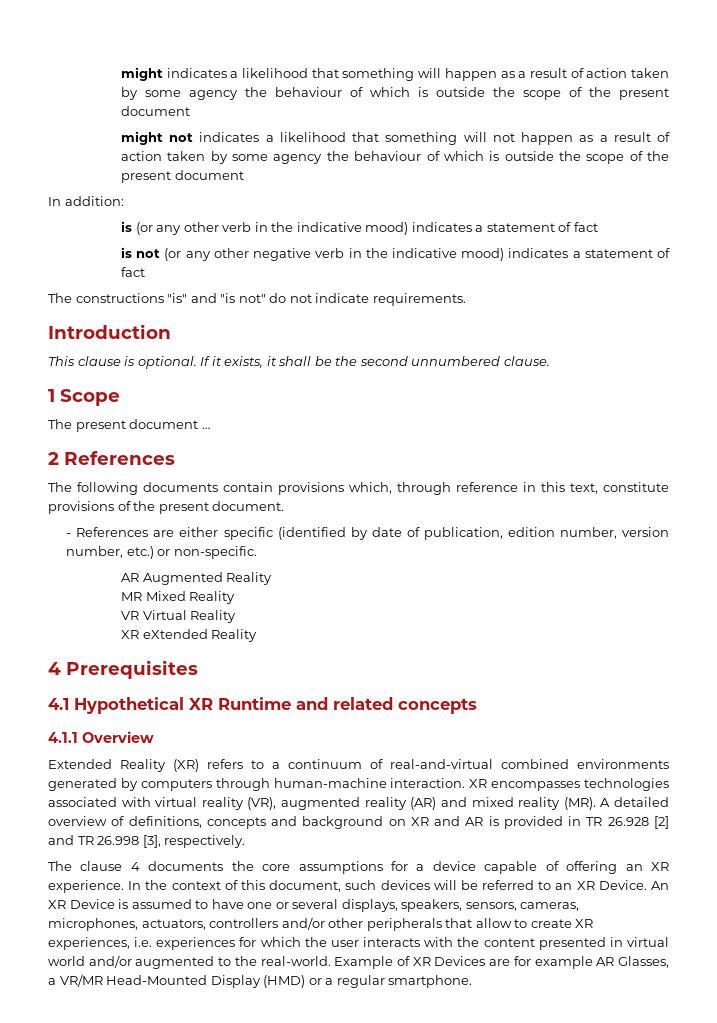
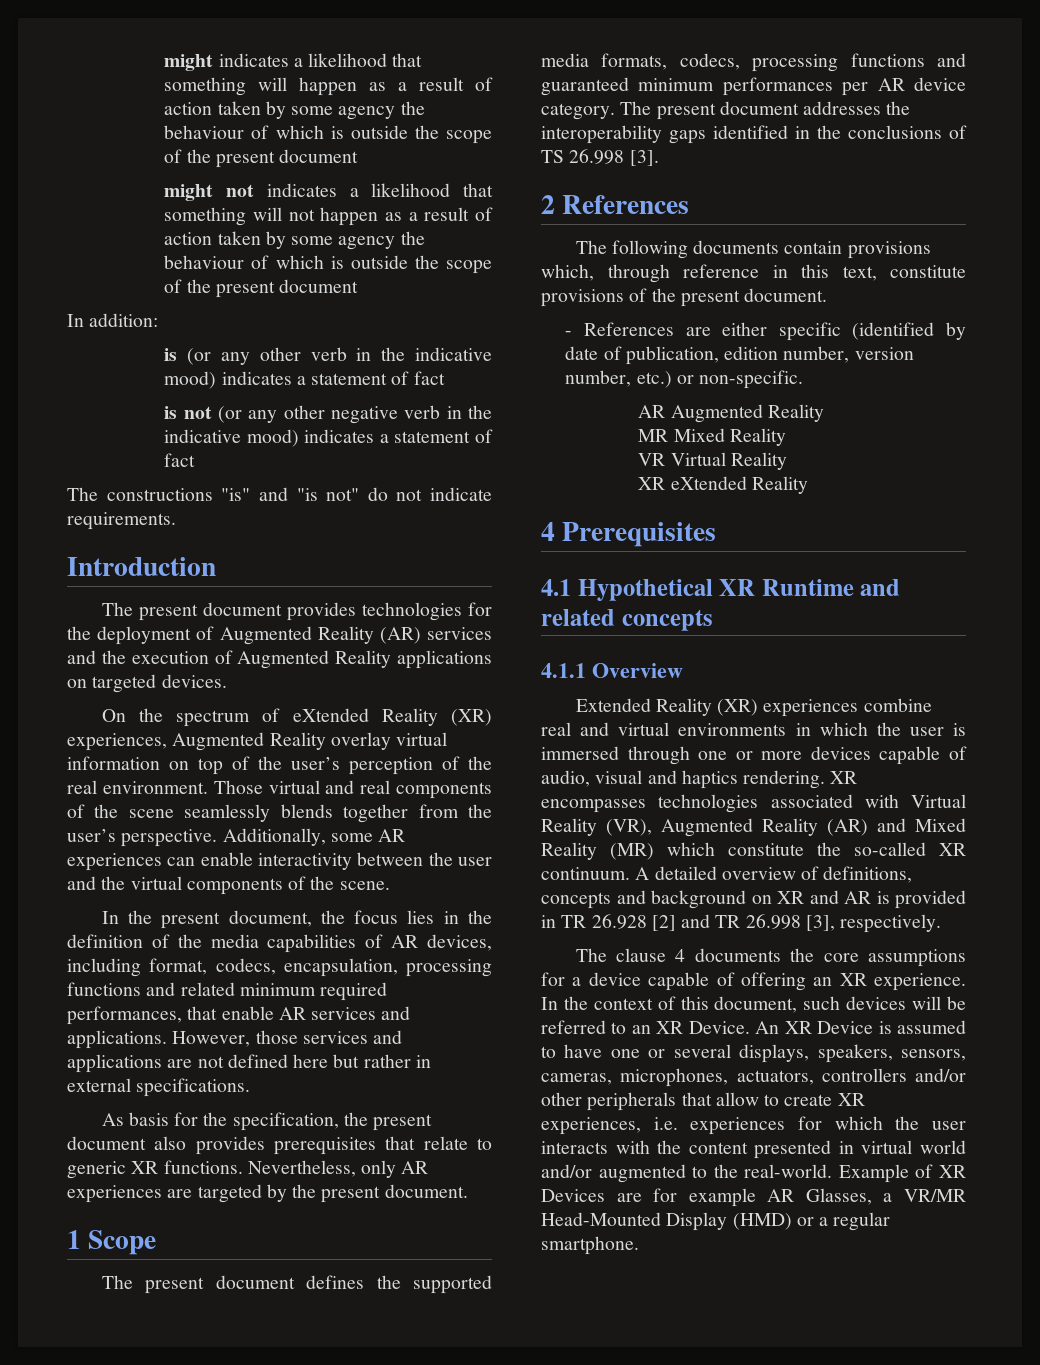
[48,356,550,369] This clause is optional. If it exists, it shall be the second unnumbered clause. -> [101,602,492,621] [67,626,492,645] [67,650,492,669] [67,674,227,693] [101,708,492,727] [67,732,448,751] [67,756,492,775] [67,780,492,799] [67,804,492,823] [67,828,406,847] [67,852,492,871] [67,876,390,895] [101,910,493,929] [67,934,492,953] [67,958,492,977] [67,982,388,1001] [67,1006,411,1025] [67,1030,403,1049] [67,1054,431,1073] [67,1078,251,1097] [101,1112,433,1131] [67,1136,492,1155] [67,1160,429,1179] [67,1184,468,1203] The present document provides technologies for the deployment of Augmented Reality (AR) services and the execution of Augmented Reality applications on targeted devices. // On the spectrum of eXtended Reality (XR) experiences, Augmented Reality overlay virtual information on top of the user’s perception of the real environment. Those virtual and real components of the scene seamlessly blends together from the user’s perspective. Additionally, some AR experiences can enable interactivity between the user and the virtual components of the scene. // In the present document, the focus lies in the definition of the media capabilities of AR devices, including format, codecs, encapsulation, processing functions and related minimum required performances, that enable AR services and applications. However, those services and applications are not defined here but rather in external specifications. // As basis for the specification, the present document also provides prerequisites that relate to generic XR functions. Nevertheless, only AR experiences are targeted by the present document.
[201,427,210,429] … -> [306,1275,492,1294] [541,53,966,72] [541,77,966,96] [541,101,911,120] [541,125,967,144] [541,149,659,166] defines the supported media formats, codecs, processing functions and guaranteed minimum performances per AR device category. The present document addresses the interoperability gaps identified in the conclusions of TS 26.998 [3].
[207,759,669,769] [48,778,466,791] refers to a continuum of real-and-virtual combined environments generated by computers through human-machine interaction. -> [763,698,932,717] [541,722,966,736] [541,746,967,765] [541,770,826,789] experiences combine real and virtual environments in which the user is immersed through one or more devices capable of audio, visual and haptics rendering.
[155,797,596,810] virtual reality (VR), augmented reality (AR) and mixed reality (MR). -> [911,794,966,808] [541,818,966,837] [541,842,966,860] [541,867,630,880] Virtual Reality (VR), Augmented Reality (AR) and Mixed Reality (MR) which constitute the so-called XR continuum.

